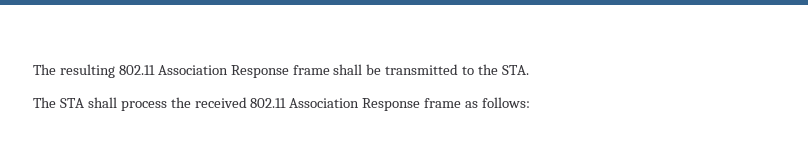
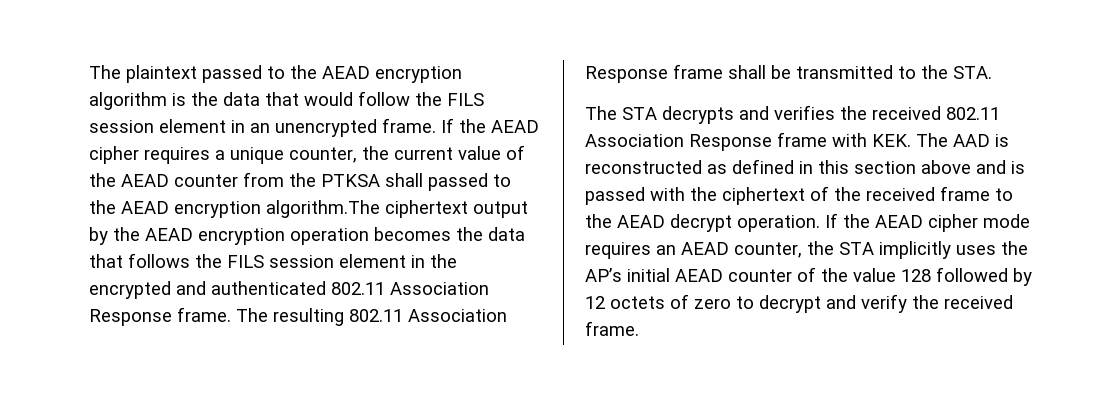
[33,64,56,75] The -> [89,65,462,83] [89,91,484,110] [89,118,539,137] [89,145,525,164] [89,172,511,191] [89,200,528,218] [89,227,525,245] [89,253,457,268] [89,281,489,299] [89,307,268,326] The plaintext passed to the AEAD encryption algorithm is the data that would follow the FILS session element in an unencrypted frame. If the AEAD cipher requires a unique counter, the current value of the AEAD counter from the PTKSA shall passed to the AEAD encryption algorithm.The ciphertext output by the AEAD encryption operation becomes the data that follows the FILS session element in the encrypted and authenticated 802.11 Association Response frame. The
[87,97,167,111] shall process -> [662,105,835,124] decrypts and verifies
[465,97,531,108] as follows: -> [832,133,1009,147] [585,159,1025,174] [585,186,1013,205] [585,213,1030,232] [585,241,1028,259] [585,267,1032,286] [585,294,1013,313] [585,321,639,336] with KEK. The AAD is reconstructed as defined in this section above and is passed with the ciphertext of the received frame to the AEAD decrypt operation. If the AEAD cipher mode requires an AEAD counter, the STA implicitly uses the AP’s initial AEAD counter of the value 128 followed by 12 octets of zero to decrypt and verify the received frame.

